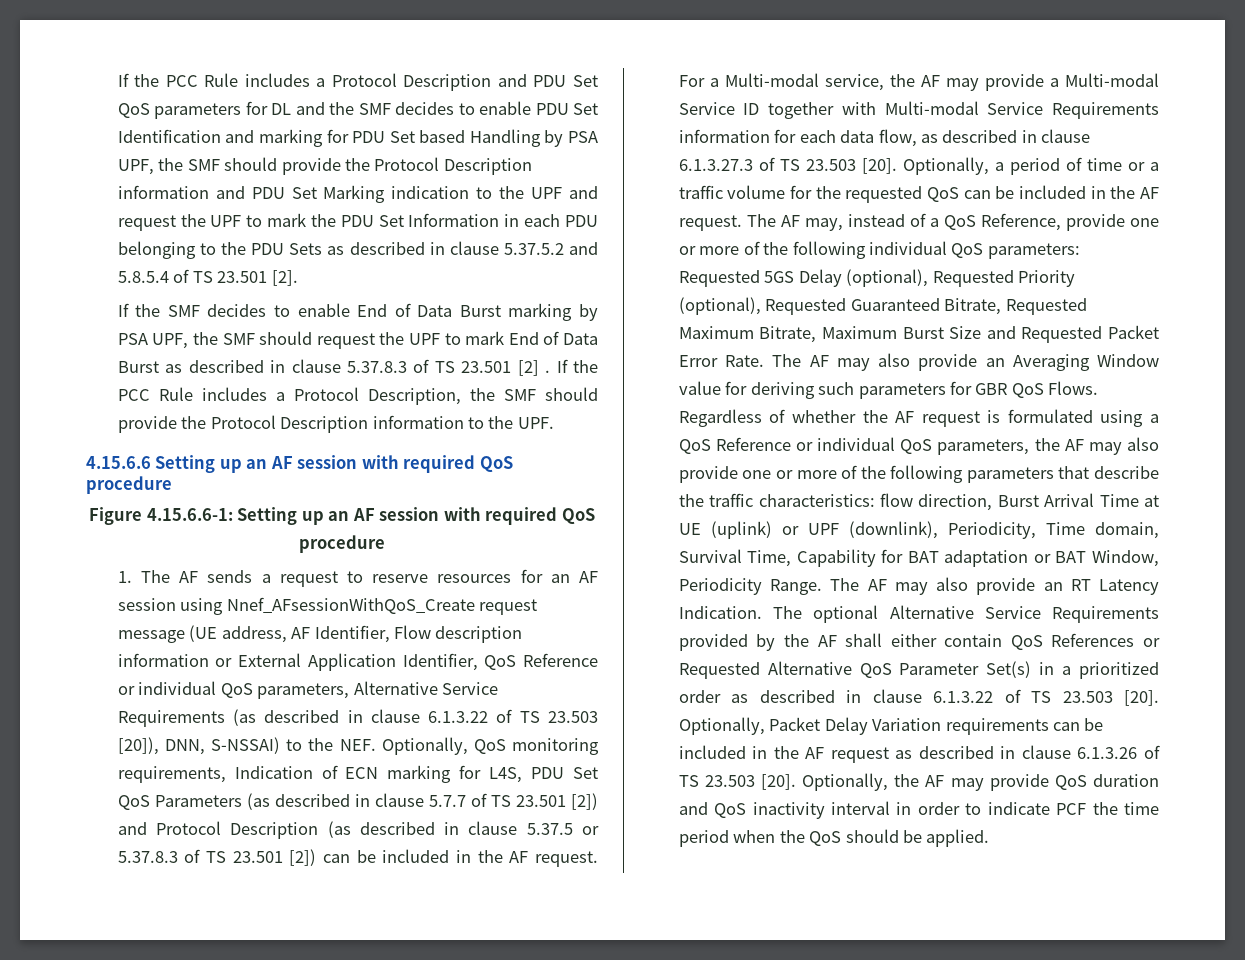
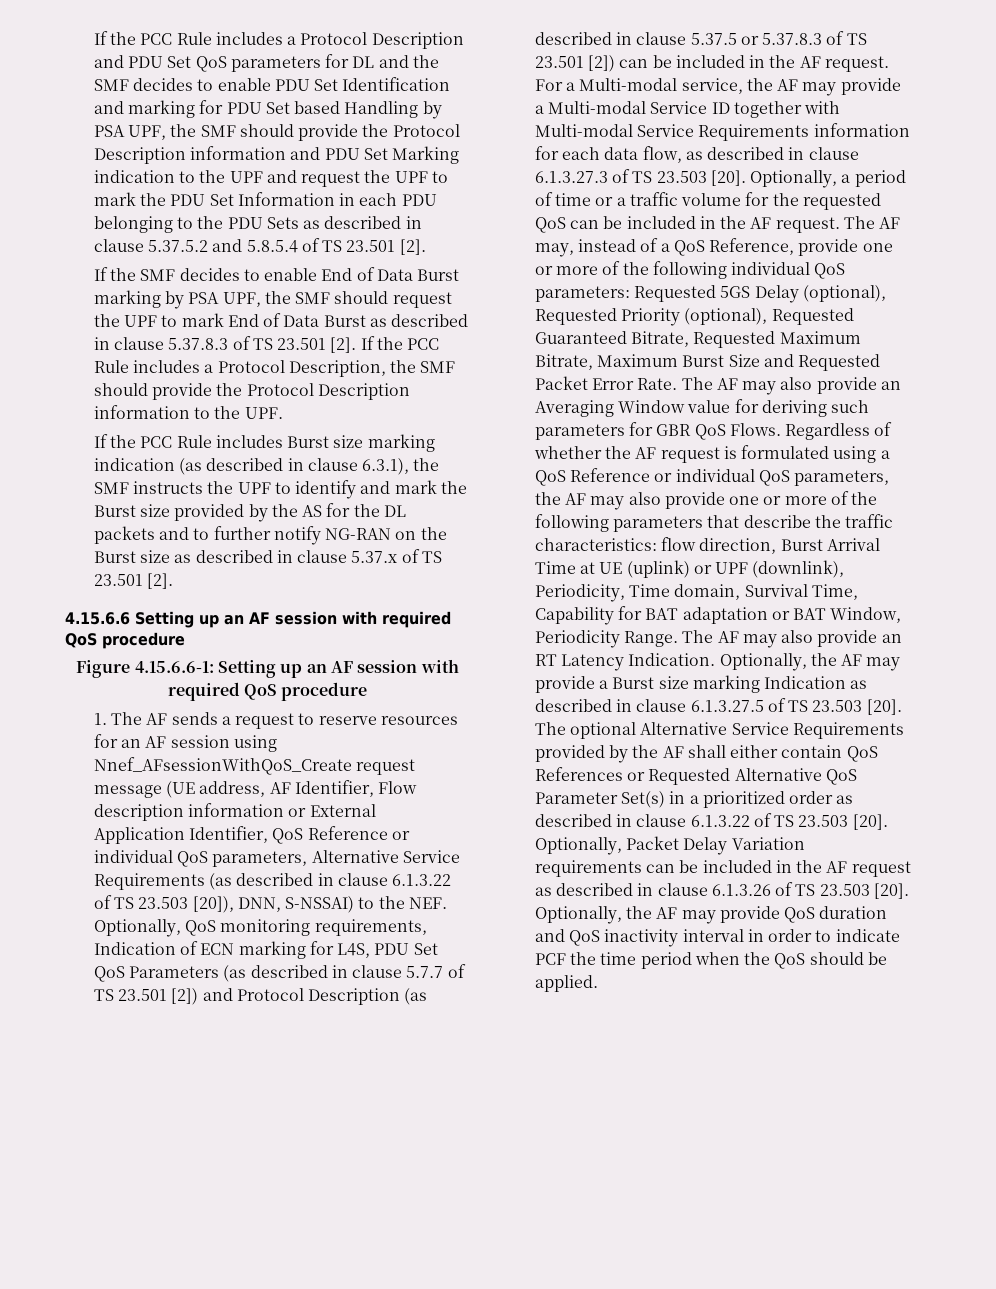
[517,360,551,376] [2] . -> [330,337,357,353] [2].
(554, 423) none -> [93,434,435,452] [93,458,440,475] [93,480,468,499] [93,503,407,522] [93,526,447,545] [93,549,443,563] [93,573,173,589] // If the PCC Rule includes Burst size marking indication (as described in clause 6.3.1), the SMF instructs the UPF to identify and mark the Burst size provided by the AS for the DL packets and to further notify NG-RAN on the Burst size as described in clause 5.37.x of TS 23.501 [2].
(762, 612) none -> [719,653,901,671] [534,675,868,693] [534,698,902,715] Optionally, the AF may provide a Burst size marking Indication as described in clause 6.1.3.27.5 of TS 23.503 [20].

